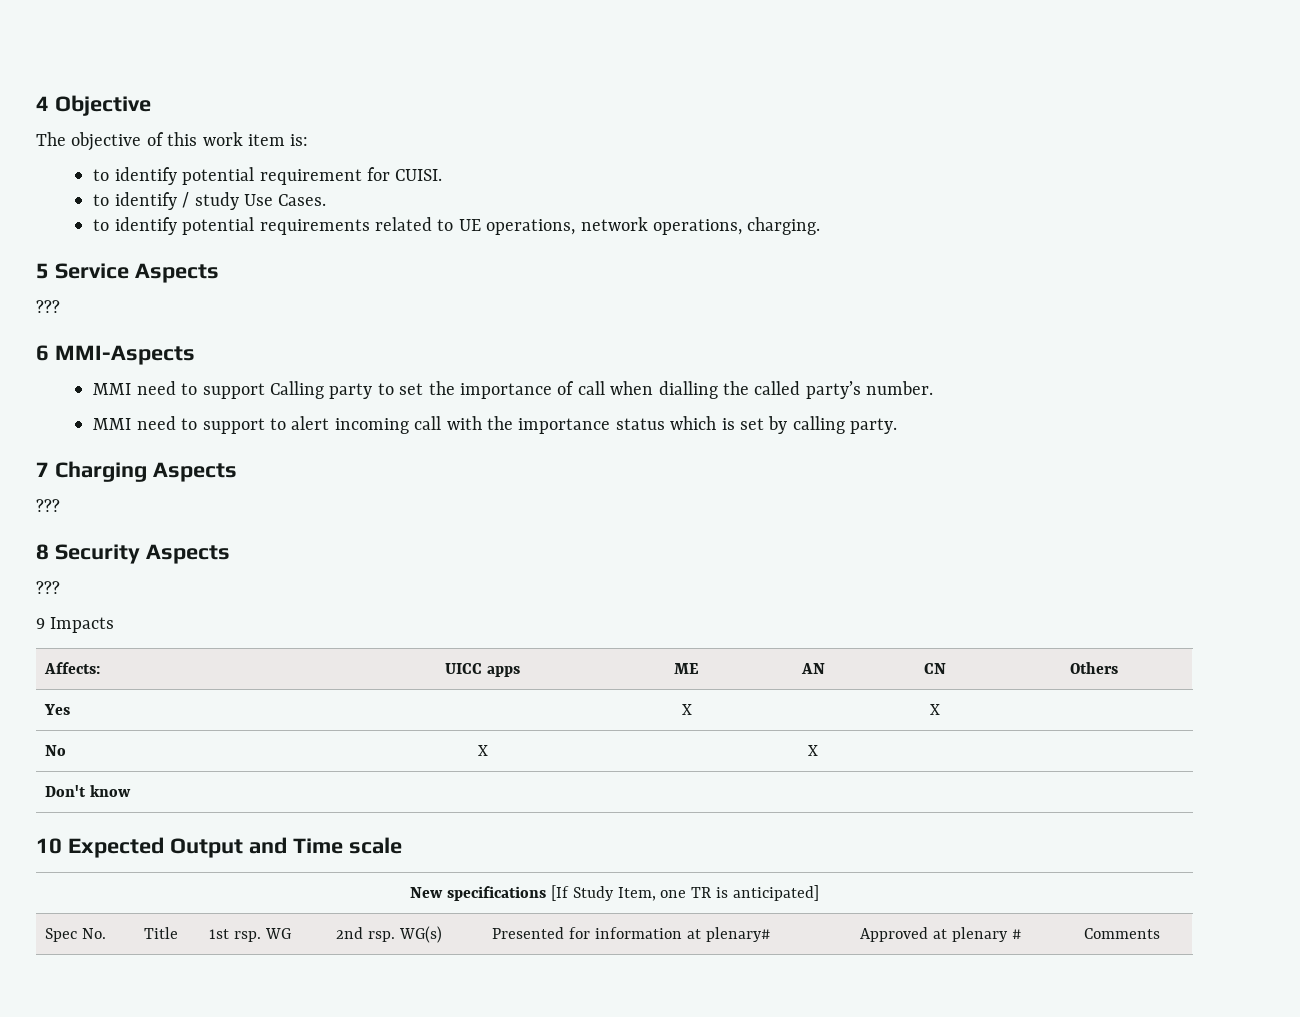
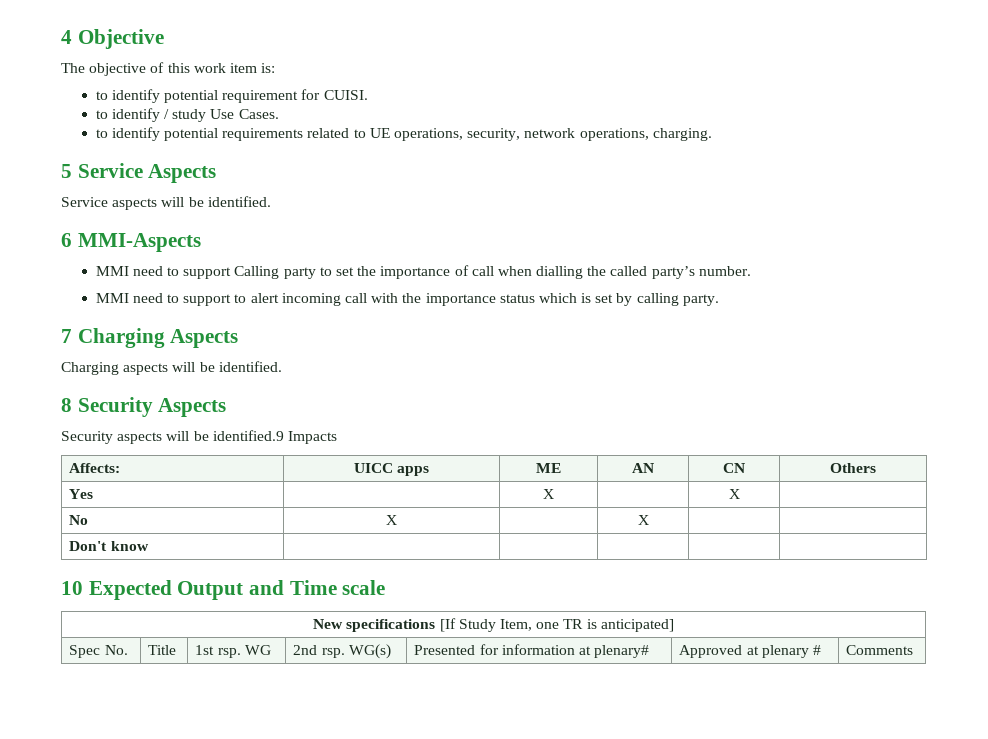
(576, 227) none -> [467,128,521,141] security,
[36,300,60,313] ??? -> [61,196,271,210] Service aspects will be identified.
[36,499,60,512] [36,544,230,564] [36,581,60,594] [36,618,45,629] ??? // 8 Security Aspects // ??? // 9 -> [61,361,282,375] [61,397,227,417] [61,430,284,444] Charging aspects will be identified. // 8 Security Aspects // Security aspects will be identified.9

